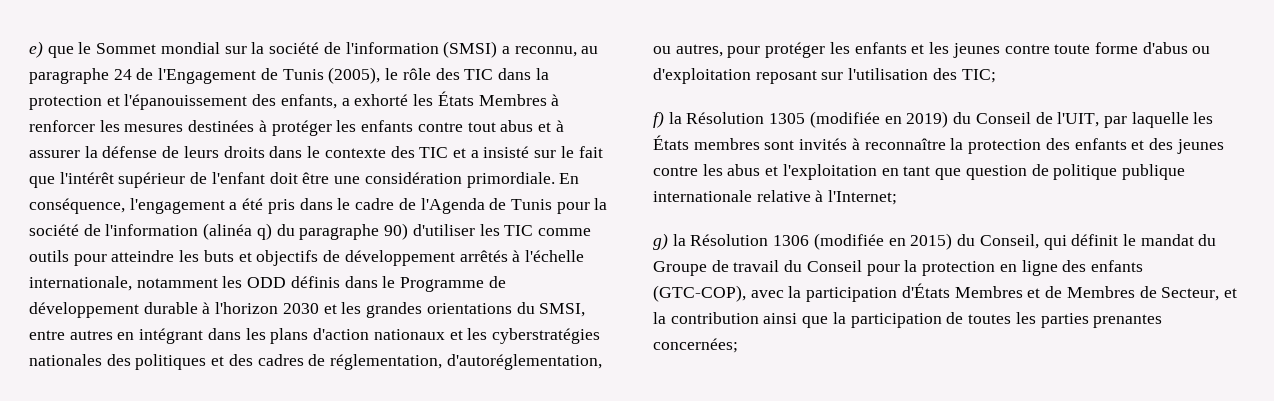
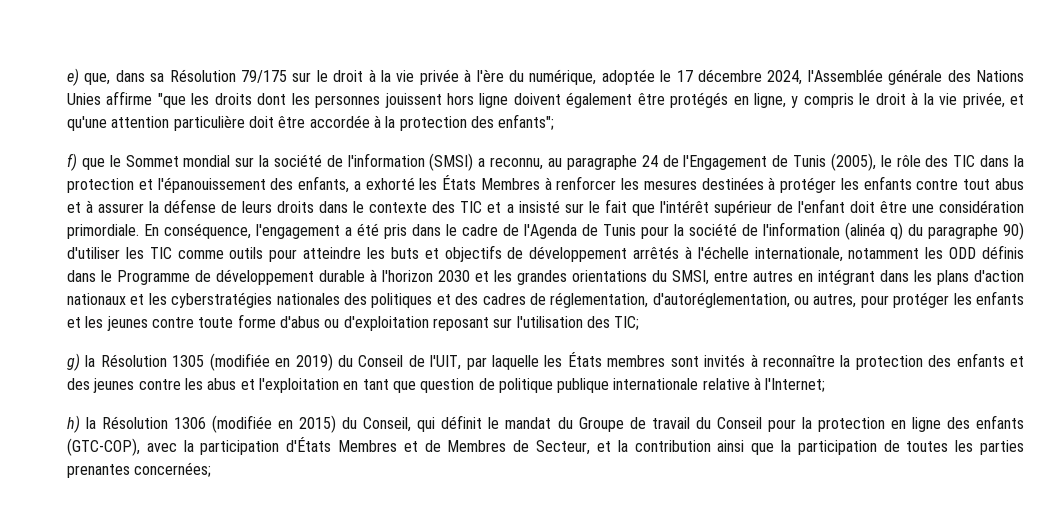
(43, 49) none -> [84,69,1024,85] [67,91,1025,108] [67,114,555,131] [67,153,77,171] que, dans sa Résolution 79/175 sur le droit à la vie privée à l'ère du numérique, adoptée le 17 décembre 2024, l'Assemblée générale des Nations Unies affirme "que les droits dont les personnes jouissent hors ligne doivent également être protégés en ligne, y compris le droit à la vie privée, et qu'une attention particulière doit être accordée à la protection des enfants"; // f)
[653,111,664,128] f) -> [67,353,80,371] g)
[653,233,668,250] g) -> [67,415,80,433] h)

